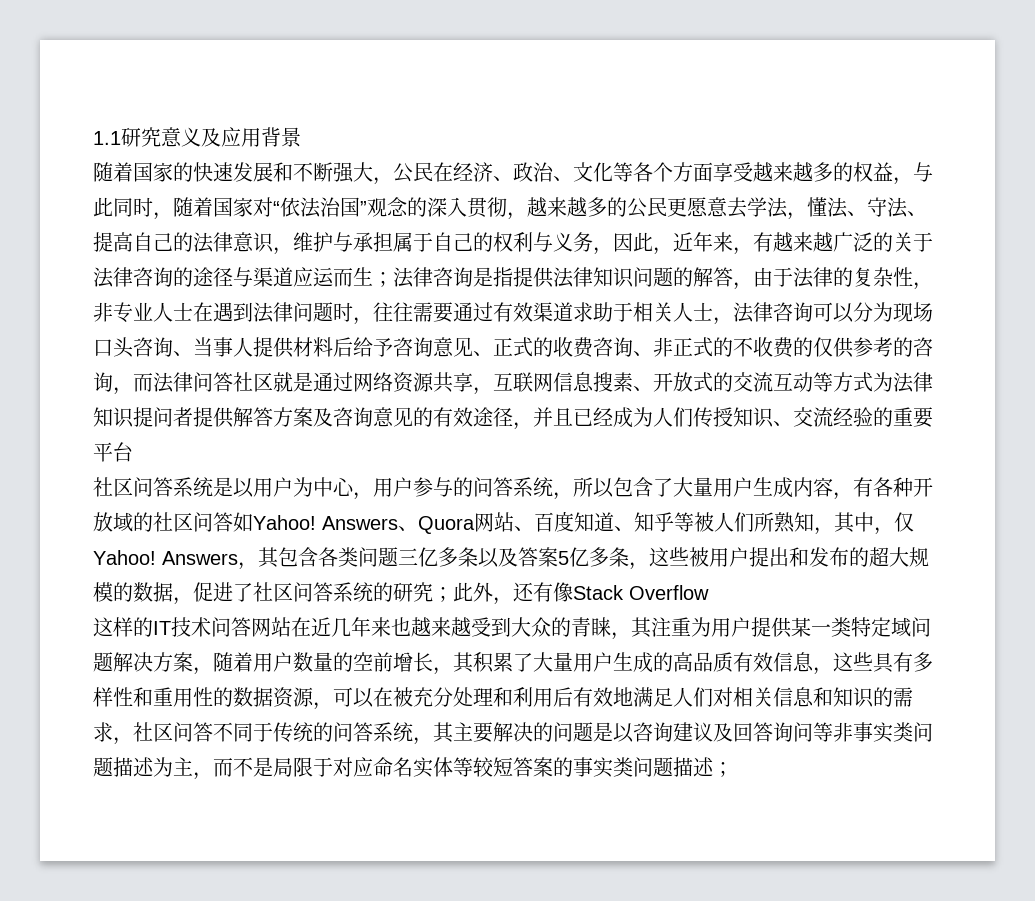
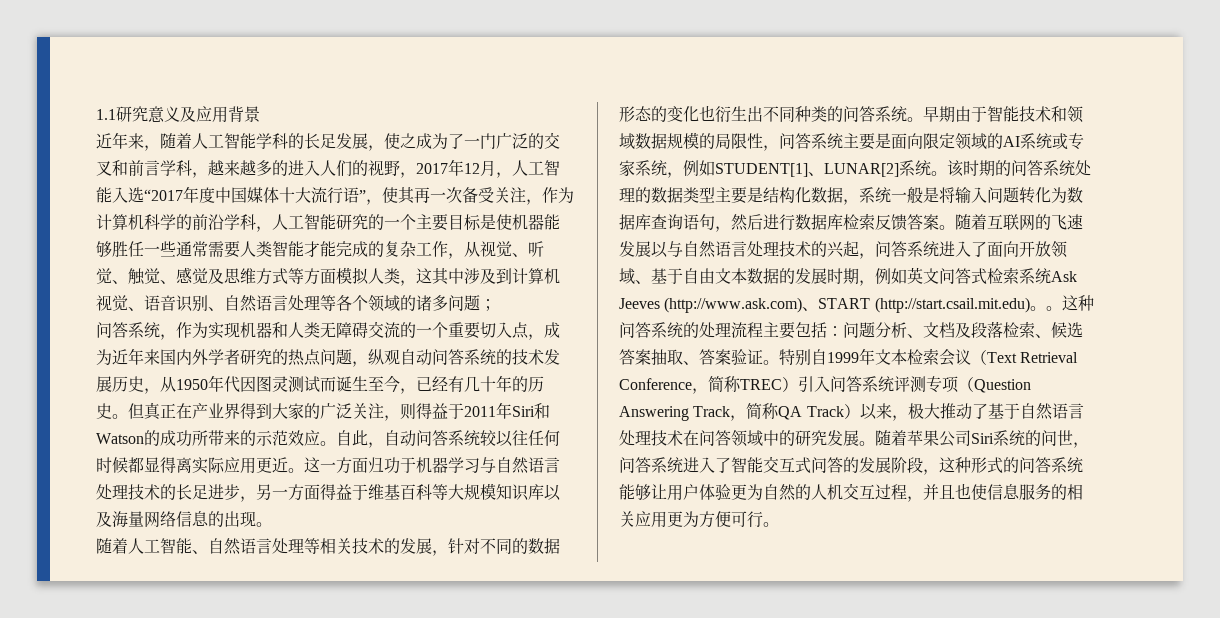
[93,162,933,185] [93,197,927,220] [93,232,933,255] [93,267,933,290] [93,302,933,325] [93,337,933,358] [93,372,933,395] [93,407,933,430] [93,442,133,462] [93,477,933,500] [93,511,914,535] [93,547,929,570] [93,582,709,605] [93,617,931,640] [93,652,933,675] [93,687,913,710] [93,722,933,745] [93,757,733,780] 随着国家的快速发展和不断强大，公民在经济、政治、文化等各个方面享受越来越多的权益，与此同时，随着国家对“依法治国”观念的深入贯彻，越来越多的公民更愿意去学法，懂法、守法、提高自己的法律意识，维护与承担属于自己的权利与义务，因此，近年来，有越来越广泛的关于法律咨询的途径与渠道应运而生；法律咨询是指提供法律知识问题的解答，由于法律的复杂性，非专业人士在遇到法律问题时，往往需要通过有效渠道求助于相关人士，法律咨询可以分为现场口头咨询、当事人提供材料后给予咨询意见、正式的收费咨询、非正式的不收费的仅供参考的咨询，而法律问答社区就是通过网络资源共享，互联网信息搜素、开放式的交流互动等方式为法律知识提问者提供解答方案及咨询意见的有效途径，并且已经成为人们传授知识、交流经验的重要平台 // 社区问答系统是以用户为中心，用户参与的问答系统，所以包含了大量用户生成内容，有各种开放域的社区问答如Yahoo! Answers、Quora网站、百度知道、知乎等被人们所熟知，其中，仅Yahoo! Answers，其包含各类问题三亿多条以及答案5亿多条，这些被用户提出和发布的超大规模的数据，促进了社区问答系统的研究；此外，还有像Stack Overflow // 这样的IT技术问答网站在近几年来也越来越受到大众的青睐，其注重为用户提供某一类特定域问题解决方案，随着用户数量的空前增长，其积累了大量用户生成的高品质有效信息，这些具有多样性和重用性的数据资源，可以在被充分处理和利用后有效地满足人们对相关信息和知识的需求，社区问答不同于传统的问答系统，其主要解决的问题是以咨询建议及回答询问等非事实类问题描述为主，而不是局限于对应命名实体等较短答案的事实类问题描述； -> [96,132,560,151] [96,159,560,178] [96,186,574,205] [96,214,560,232] [96,241,544,259] [96,267,560,286] [96,295,496,312] [96,321,560,340] [96,348,560,367] [96,375,544,394] [96,402,550,421] [96,430,560,448] [96,457,560,474] [96,483,561,502] [96,511,272,528] [96,538,560,556] [619,105,1084,123] [619,132,1084,151] [619,160,1091,178] [619,187,1083,205] [619,213,1083,232] [619,241,1068,259] [619,267,1077,286] [619,295,1094,313] [619,321,1083,339] [619,348,1079,366] [619,376,1031,394] [619,403,1084,421] [619,430,1089,448] [619,456,1083,475] [619,483,1083,502] [619,511,779,528] 近年来，随着人工智能学科的长足发展，使之成为了一门广泛的交叉和前言学科，越来越多的进入人们的视野，2017年12月，人工智能入选“2017年度中国媒体十大流行语”，使其再一次备受关注，作为计算机科学的前沿学科，人工智能研究的一个主要目标是使机器能够胜任一些通常需要人类智能才能完成的复杂工作，从视觉、听觉、触觉、感觉及思维方式等方面模拟人类，这其中涉及到计算机视觉、语音识别、自然语言处理等各个领域的诸多问题； // 问答系统，作为实现机器和人类无障碍交流的一个重要切入点，成为近年来国内外学者研究的热点问题，纵观自动问答系统的技术发展历史，从1950年代因图灵测试而诞生至今，已经有几十年的历史。但真正在产业界得到大家的广泛关注，则得益于2011年Siri和Watson的成功所带来的示范效应。自此，自动问答系统较以往任何时候都显得离实际应用更近。这一方面归功于机器学习与自然语言处理技术的长足进步，另一方面得益于维基百科等大规模知识库以及海量网络信息的出现。 // 随着人工智能、自然语言处理等相关技术的发展，针对不同的数据形态的变化也衍生出不同种类的问答系统。早期由于智能技术和领域数据规模的局限性，问答系统主要是面向限定领域的AI系统或专家系统，例如STUDENT[1]、LUNAR[2]系统。该时期的问答系统处理的数据类型主要是结构化数据，系统一般是将输入问题转化为数据库查询语句，然后进行数据库检索反馈答案。随着互联网的飞速发展以与自然语言处理技术的兴起，问答系统进入了面向开放领域、基于自由文本数据的发展时期，例如英文问答式检索系统Ask Jeeves (http://www.ask.com)、START (http://start.csail.mit.edu)。。这种问答系统的处理流程主要包括：问题分析、文档及段落检索、候选答案抽取、答案验证。特别自1999年文本检索会议（Text Retrieval Conference，简称TREC）引入问答系统评测专项（Question Answering Track，简称QA Track）以来，极大推动了基于自然语言处理技术在问答领域中的研究发展。随着苹果公司Siri系统的问世，问答系统进入了智能交互式问答的发展阶段，这种形式的问答系统能够让用户体验更为自然的人机交互过程，并且也使信息服务的相关应用更为方便可行。

